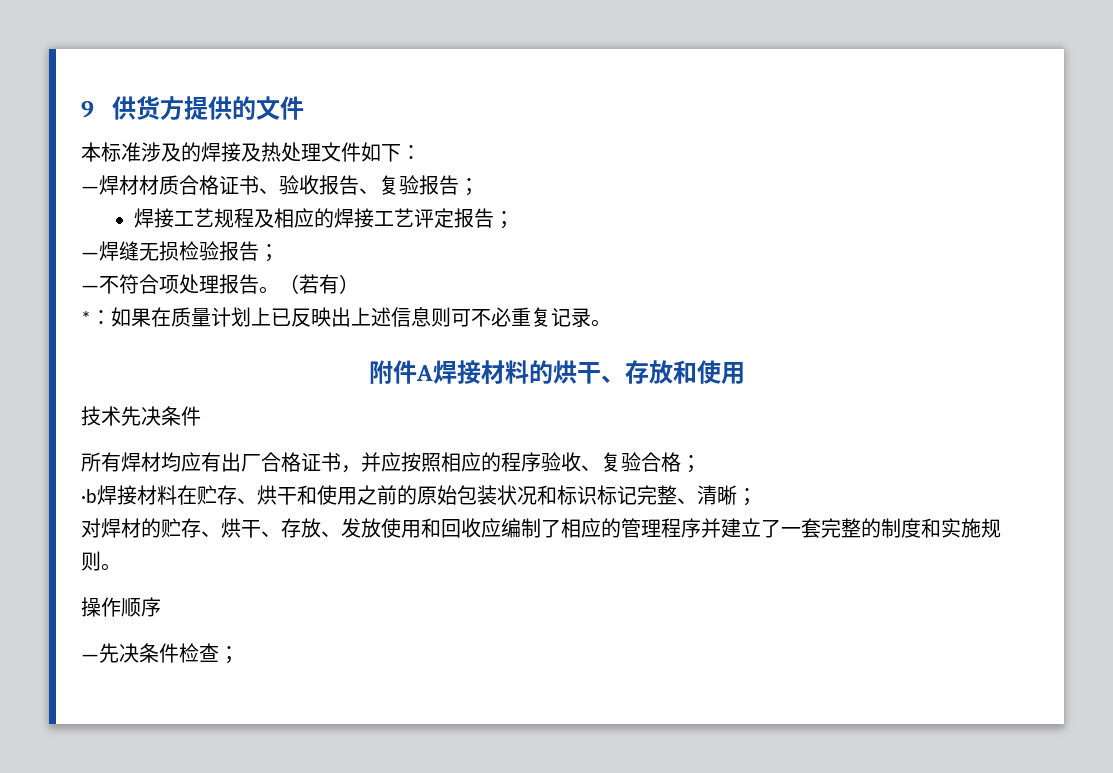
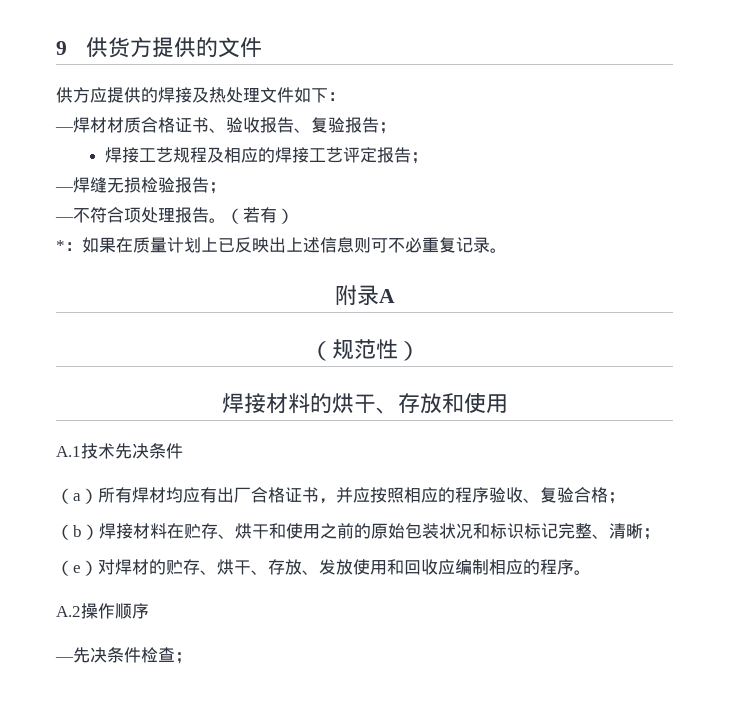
[81,142,181,162] 本标准涉及 -> [56,87,141,103] 供方应提供
[392,360,417,384] 件 -> [356,285,379,306] 录
(433, 373) none -> [309,339,420,361] // （规范性） //
(745, 373) none -> [56,446,81,457] A.1
(201, 416) none -> [56,488,98,504] （a）
[81,489,97,503] ·b -> [56,524,99,540] （b）
(757, 497) none -> [56,560,98,576] （e）
[541,518,1001,538] [81,551,121,571] 了相应的管理程序并建立了一套完整的制度和实施规则。 // -> [489,559,591,575] [56,606,81,617] 相应的程序。 // A.2

